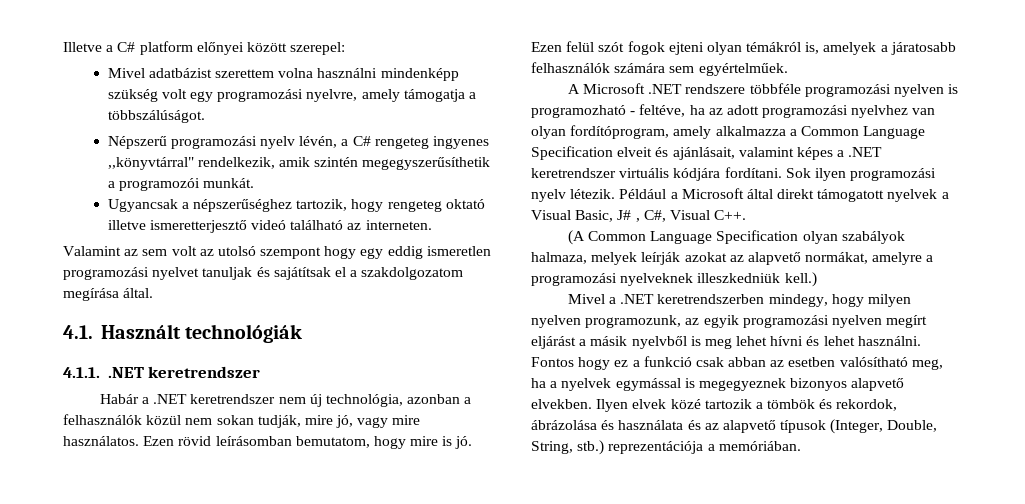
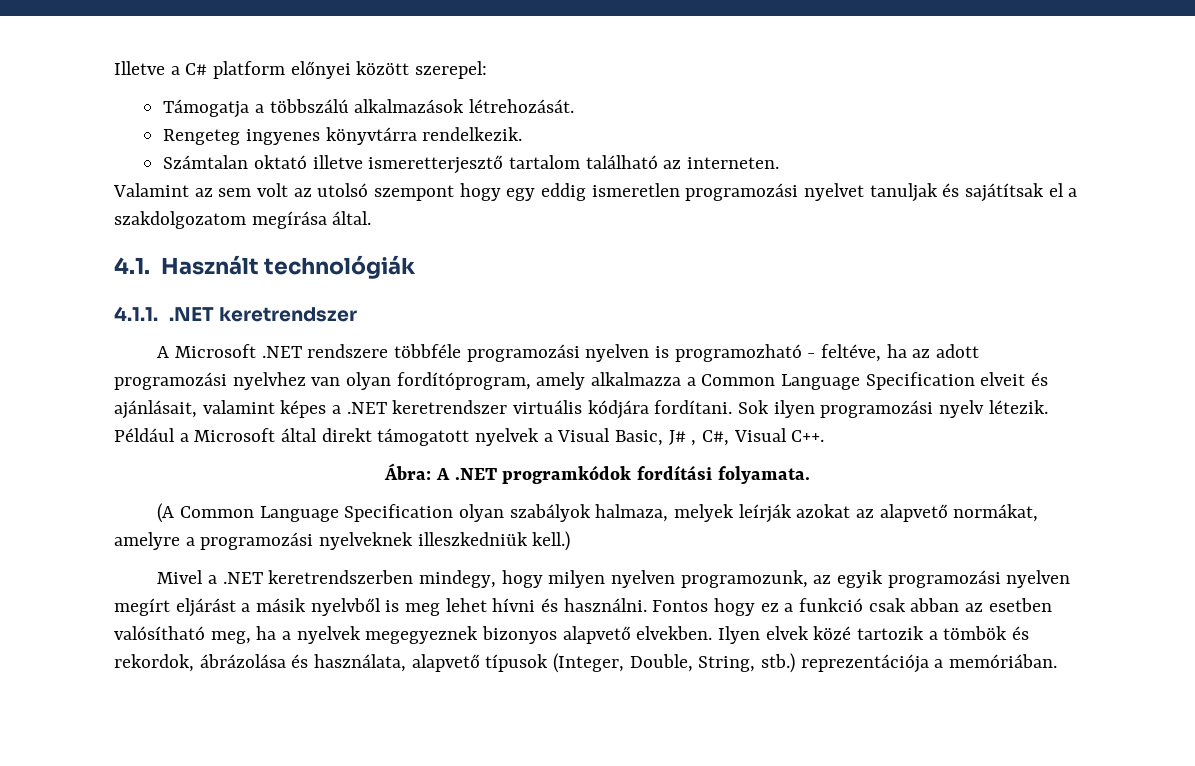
[107,68,459,81] [107,89,477,102] [107,110,205,123] [107,136,490,149] [107,157,491,170] [107,178,255,191] [107,199,442,212] Mivel adatbázist szerettem volna használni mindenképp szükség volt egy programozási nyelvre, amely támogatja a többszálúságot. // Népszerű programozási nyelv lévén, a C# rengeteg ingyenes ,,könyvtárral" rendelkezik, amik szintén megegyszerűsíthetik a programozói munkát. // Ugyancsak a népszerűséghez tartozik, hogy rengeteg -> [163,99,574,118] [163,127,523,145] [163,155,249,169] Támogatja a többszálú alkalmazások létrehozását. // Rengeteg ingyenes könyvtárra rendelkezik. // Számtalan
[251,220,287,230] videó -> [508,155,580,169] tartalom
[99,394,472,407] [63,414,421,428] [63,436,473,449] [531,41,956,55] [531,62,788,76] // Habár a .NET keretrendszer nem új technológia, azonban a felhasználók közül nem sokan tudják, mire jó, vagy mire használatos. Ezen rövid leírásomban bemutatom, hogy mire is jó. Ezen felül szót fogok ejteni olyan témákról is, amelyek a járatosabb felhasználók számára sem egyértelműek. -> (357, 314) none
(747, 215) none -> [384,463,810,484] // Ábra: A .NET programkódok fordítási folyamata.
[823,336,855,346] lehet -> (559, 605) none
[615,378,695,391] egymással is -> (361, 635) none
[618,420,719,430] használata és az -> [314,654,407,672] használata,

